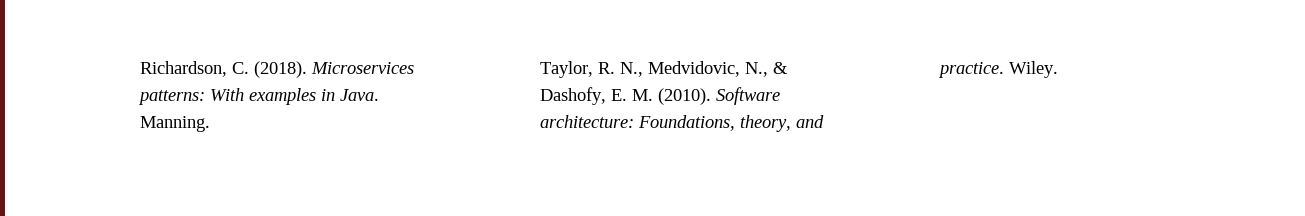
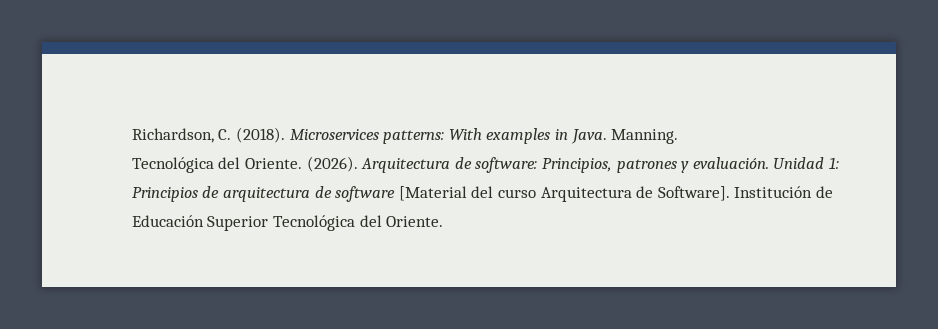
[539,61,788,78] [539,87,780,105] [539,115,824,132] [937,61,1058,78] Taylor, R. N., Medvidovic, N., & Dashofy, E. M. (2010). Software architecture: Foundations, theory, and practice. Wiley. -> [131,156,839,173] [131,186,833,202] [131,215,444,231] Tecnológica del Oriente. (2026). Arquitectura de software: Principios, patrones y evaluación. Unidad 1: Principios de arquitectura de software [Material del curso Arquitectura de Software]. Institución de Educación Superior Tecnológica del Oriente.

